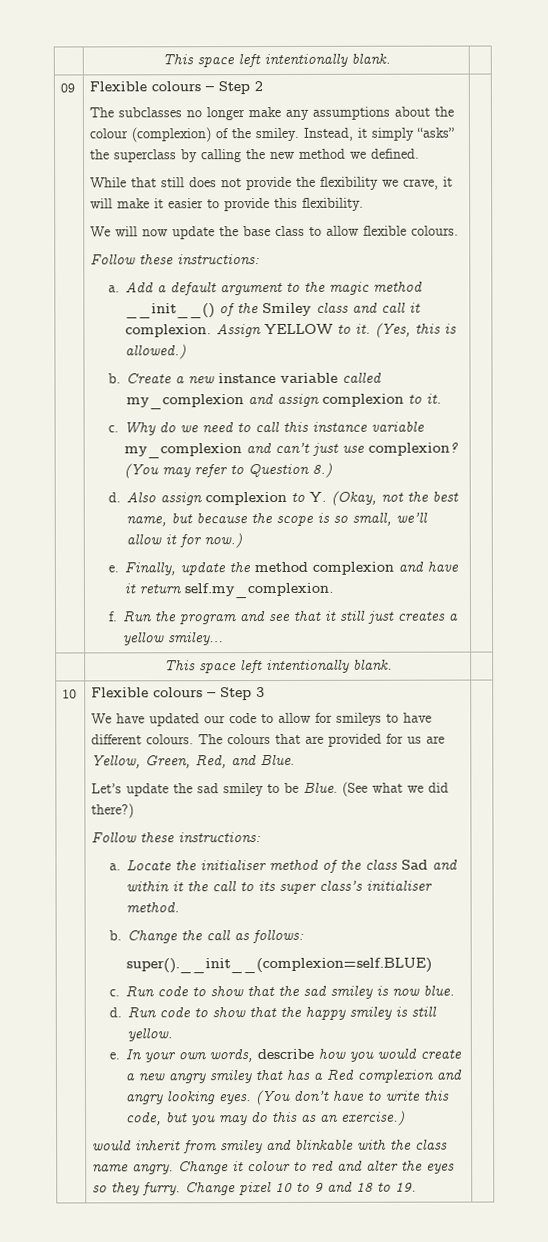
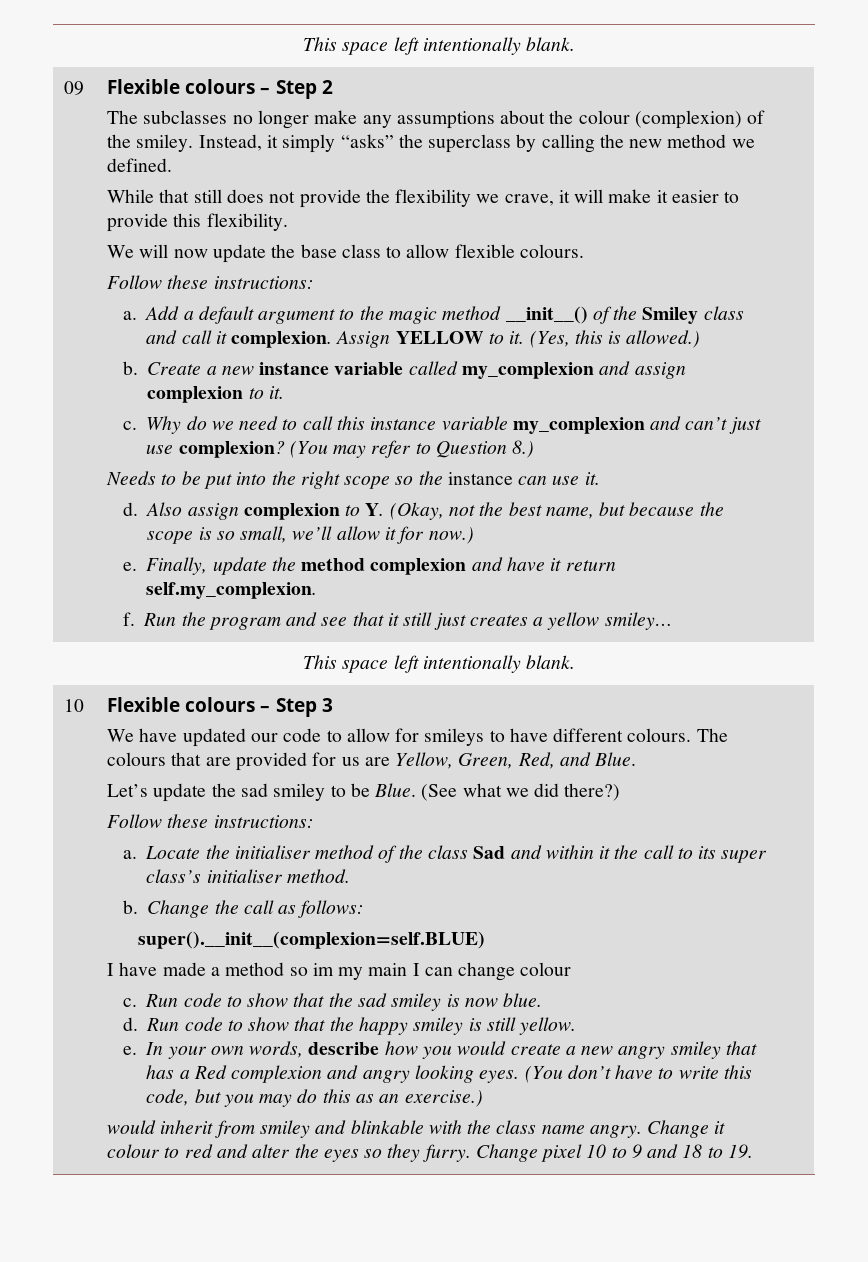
(333, 470) none -> [106,471,600,489] // Needs to be put into the right scope so the instance can use it.
(433, 965) none -> [107,962,572,981] // I have made a method so im my main I can change colour

